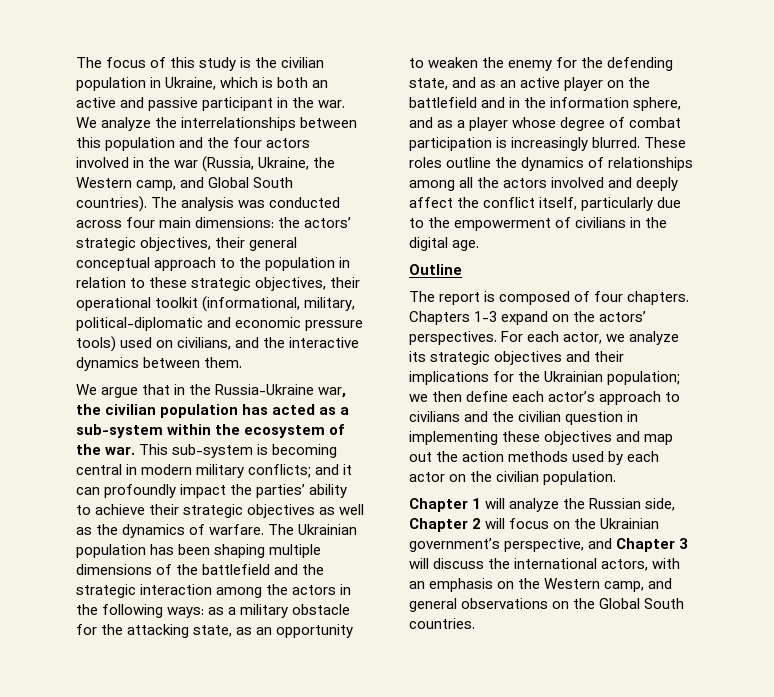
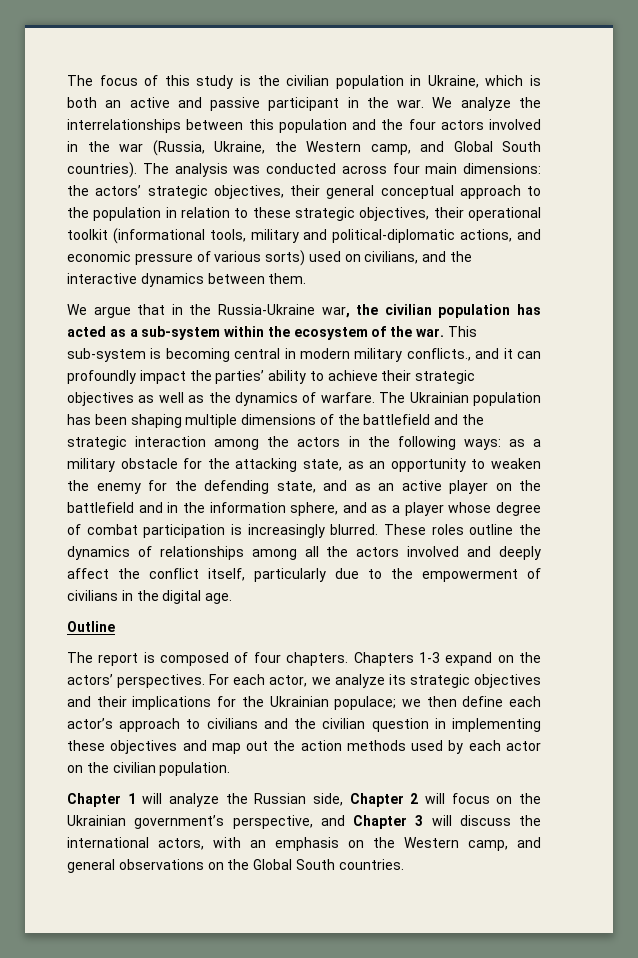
[202,296,356,312] [76,317,364,331] [76,336,116,352] (informational, military, political-diplomatic and economic pressure tools) -> [112,228,541,244] [67,250,306,266] (informational tools, military and political-diplomatic actions, and economic pressure of various sorts)
[248,464,312,478] conflicts; -> [406,348,471,361] conflicts.,
[607,371,681,385] population; -> [334,696,397,710] populace;

